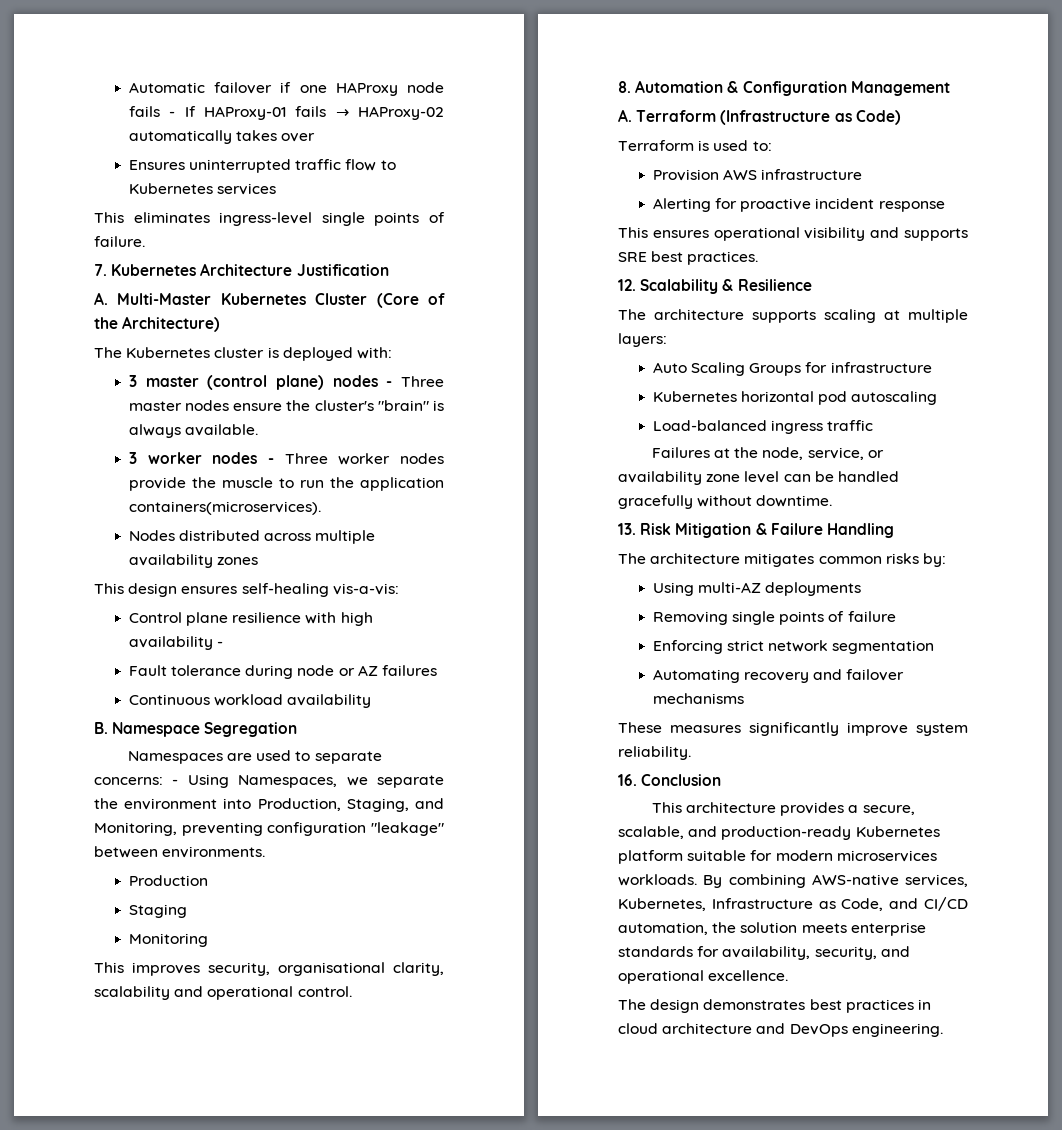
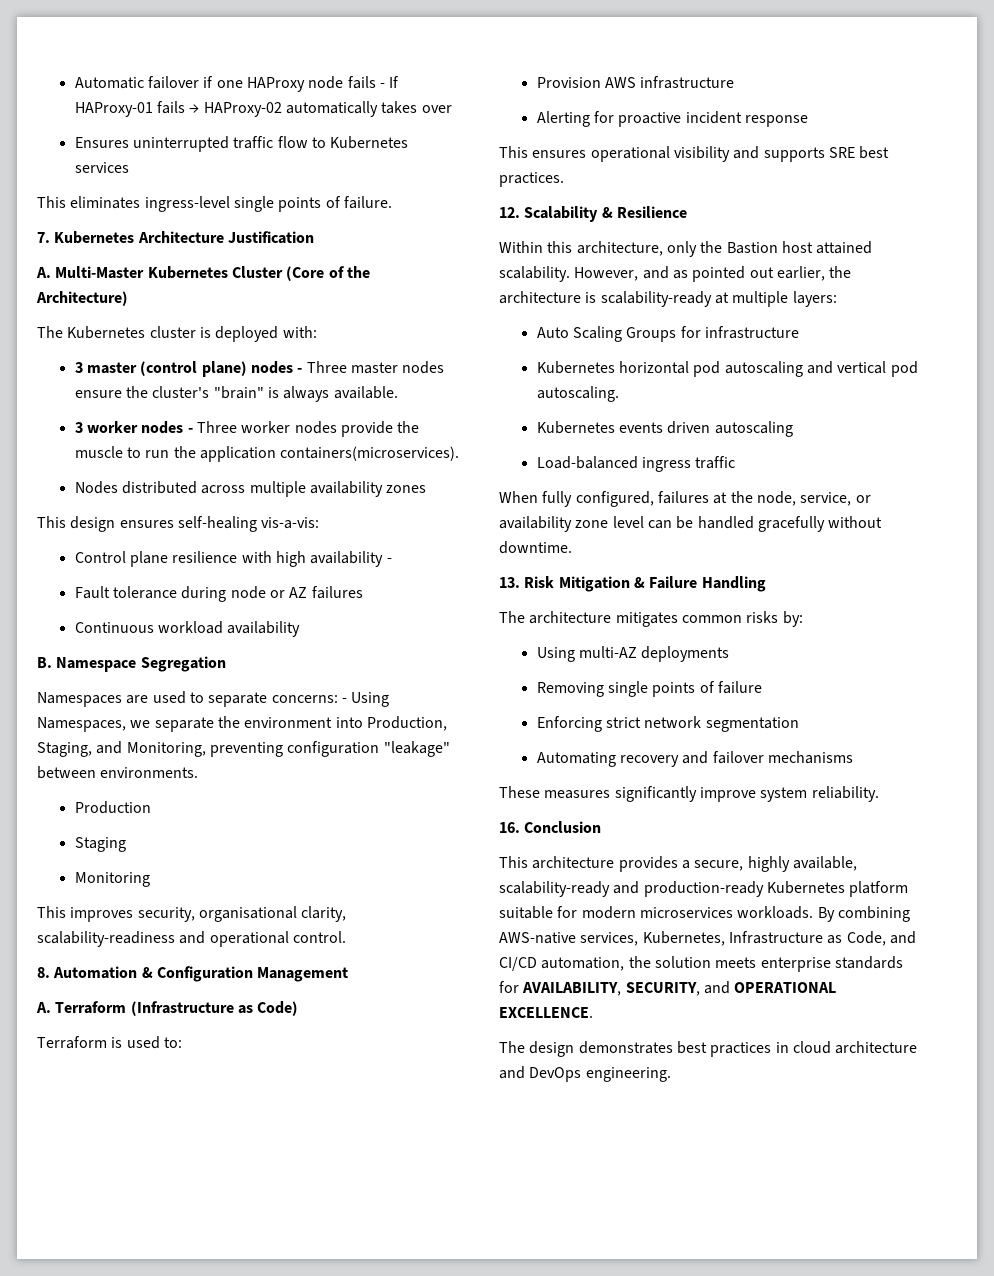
[94,986,170,1000] scalability -> [37,931,175,947] scalability-readiness
[618,309,876,323] The architecture supports scaling -> [499,241,873,257] [499,266,852,282] [499,291,712,307] Within this architecture, only the Bastion host attained scalability. However, and as pointed out earlier, the architecture is scalability-ready
(938, 398) none -> [806,361,918,377] [536,386,619,402] [536,421,793,437] and vertical pod autoscaling. // Kubernetes events driven autoscaling
[651,447,710,458] Failures -> [499,491,709,507] When fully configured, failures
[618,826,684,839] scalable, -> [747,856,857,872] [499,881,610,897] highly available, scalability-ready
[722,946,910,960] [618,970,789,984] availability, security, and operational excellence. -> [522,981,837,996] [499,1007,593,1018] AVAILABILITY, SECURITY, and OPERATIONAL EXCELLENCE.

